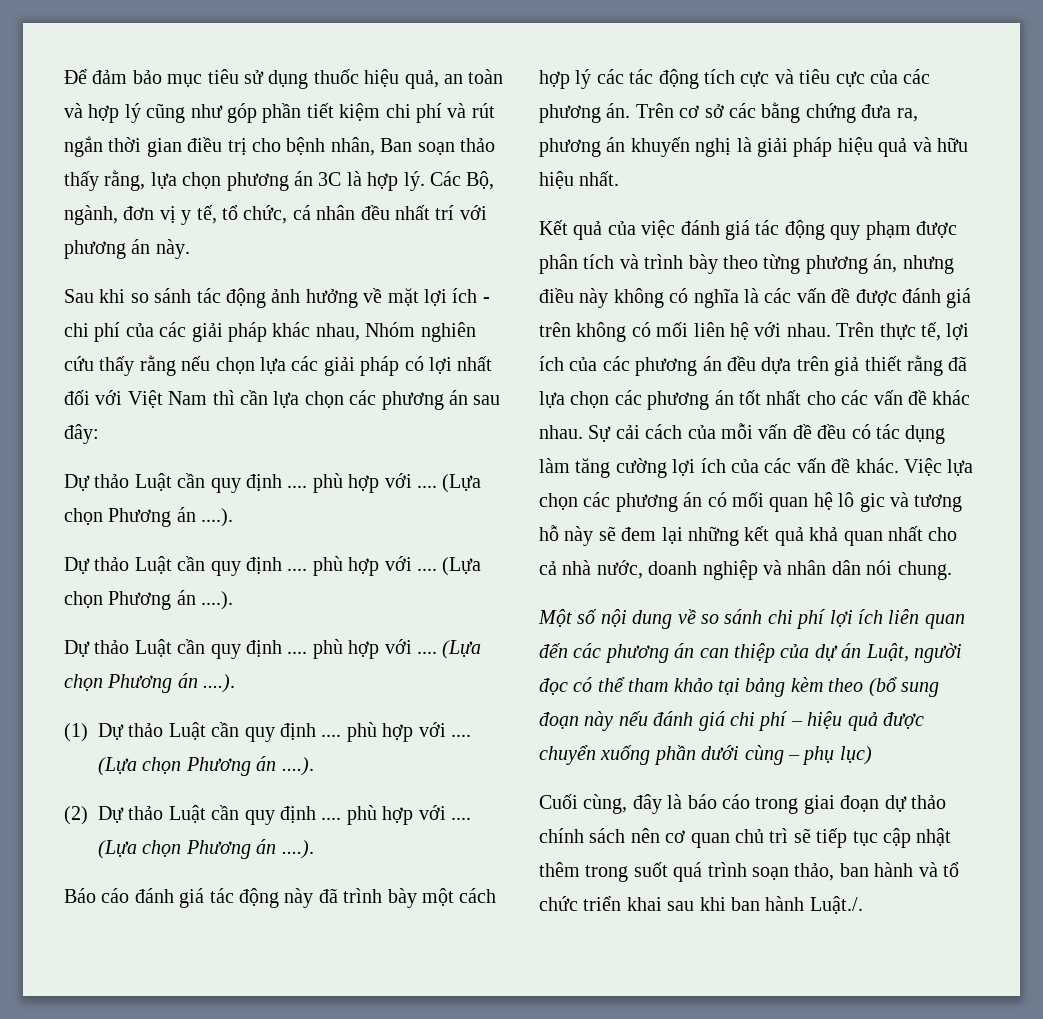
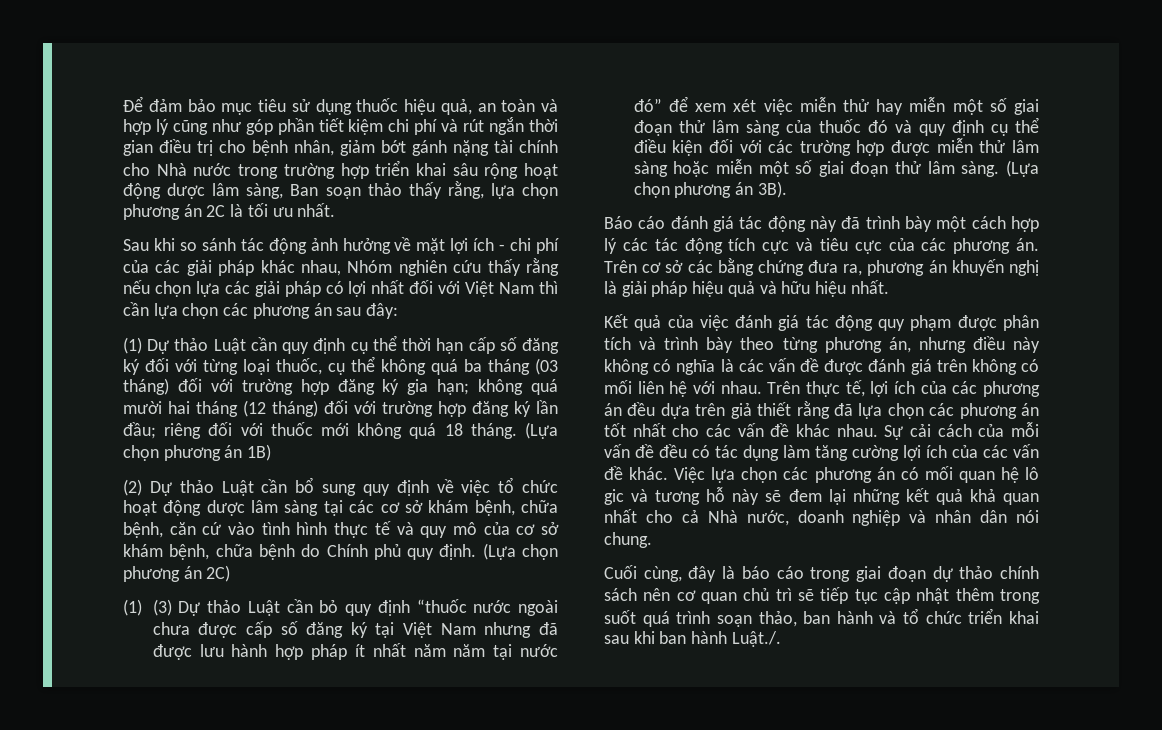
(375, 146) none -> [340,140,558,156] [123,160,558,179] [123,183,284,199] giảm bớt gánh nặng tài chính cho Nhà nước trong trường hợp triển khai sâu rộng hoạt động dược lâm sàng,
[318,171,495,191] [64,205,487,225] [64,239,190,259] 3C là hợp lý. Các Bộ, ngành, đơn vị y tế, tổ chức, cá nhân đều nhất trí với phương án này. -> [206,203,336,217] 2C là tối ưu nhất.
[64,473,482,493] [64,507,234,527] [64,556,482,576] [64,590,234,610] [64,639,482,659] [64,673,236,693] [64,722,471,742] [98,756,314,776] [64,805,471,825] [98,839,314,859] Dự thảo Luật cần quy định .... phù hợp với .... (Lựa chọn Phương án ....). // Dự thảo Luật cần quy định .... phù hợp với .... (Lựa chọn Phương án ....). // Dự thảo Luật cần quy định .... phù hợp với .... (Lựa chọn Phương án ....). // (1) Dự thảo Luật cần quy định .... phù hợp với .... (Lựa chọn Phương án ....). // (2) Dự thảo Luật cần quy định .... phù hợp với .... (Lựa chọn Phương án ....). -> [123,335,559,354] [123,356,558,375] [123,378,558,395] [123,400,558,417] [123,422,558,439] [123,444,272,461] [123,477,558,496] [123,500,558,516] [123,521,559,538] [123,543,559,560] [123,565,231,582] [123,599,558,616] [152,621,558,638] [152,643,558,660] [633,96,1039,115] [633,117,1039,136] [633,138,1039,156] [633,159,1039,177] [633,181,787,198] (1) Dự thảo Luật cần quy định cụ thể thời hạn cấp số đăng ký đối với từng loại thuốc, cụ thể không quá ba tháng (03 tháng) đối với trường hợp đăng ký gia hạn; không quá mười hai tháng (12 tháng) đối với trường hợp đăng ký lần đầu; riêng đối với thuốc mới không quá 18 tháng. (Lựa chọn phương án 1B) // (2) Dự thảo Luật cần bổ sung quy định về việc tổ chức hoạt động dược lâm sàng tại các cơ sở khám bệnh, chữa bệnh, căn cứ vào tình hình thực tế và quy mô của cơ sở khám bệnh, chữa bệnh do Chính phủ quy định. (Lựa chọn phương án 2C) // (1) (3) Dự thảo Luật cần bỏ quy định “thuốc nước ngoài chưa được cấp số đăng ký tại Việt Nam nhưng đã được lưu hành hợp pháp ít nhất năm năm tại nước đó” để xem xét việc miễn thử hay miễn một số giai đoạn thử lâm sàng của thuốc đó và quy định cụ thể điều kiện đối với các trường hợp được miễn thử lâm sàng hoặc miễn một số giai đoạn thử lâm sàng. (Lựa chọn phương án 3B).
[562,560,592,575] nhà -> [707,510,738,523] Nhà
[538,609,965,629] [539,643,962,663] [539,677,939,697] [539,711,924,731] [539,745,872,765] // Một số nội dung về so sánh chi phí lợi ích liên quan đến các phương án can thiệp của dự án Luật, người đọc có thể tham khảo tại bảng kèm theo (bổ sung đoạn này nếu đánh giá chi phí – hiệu quả được chuyển xuống phần dưới cùng – phụ lục) -> (652, 540) none

